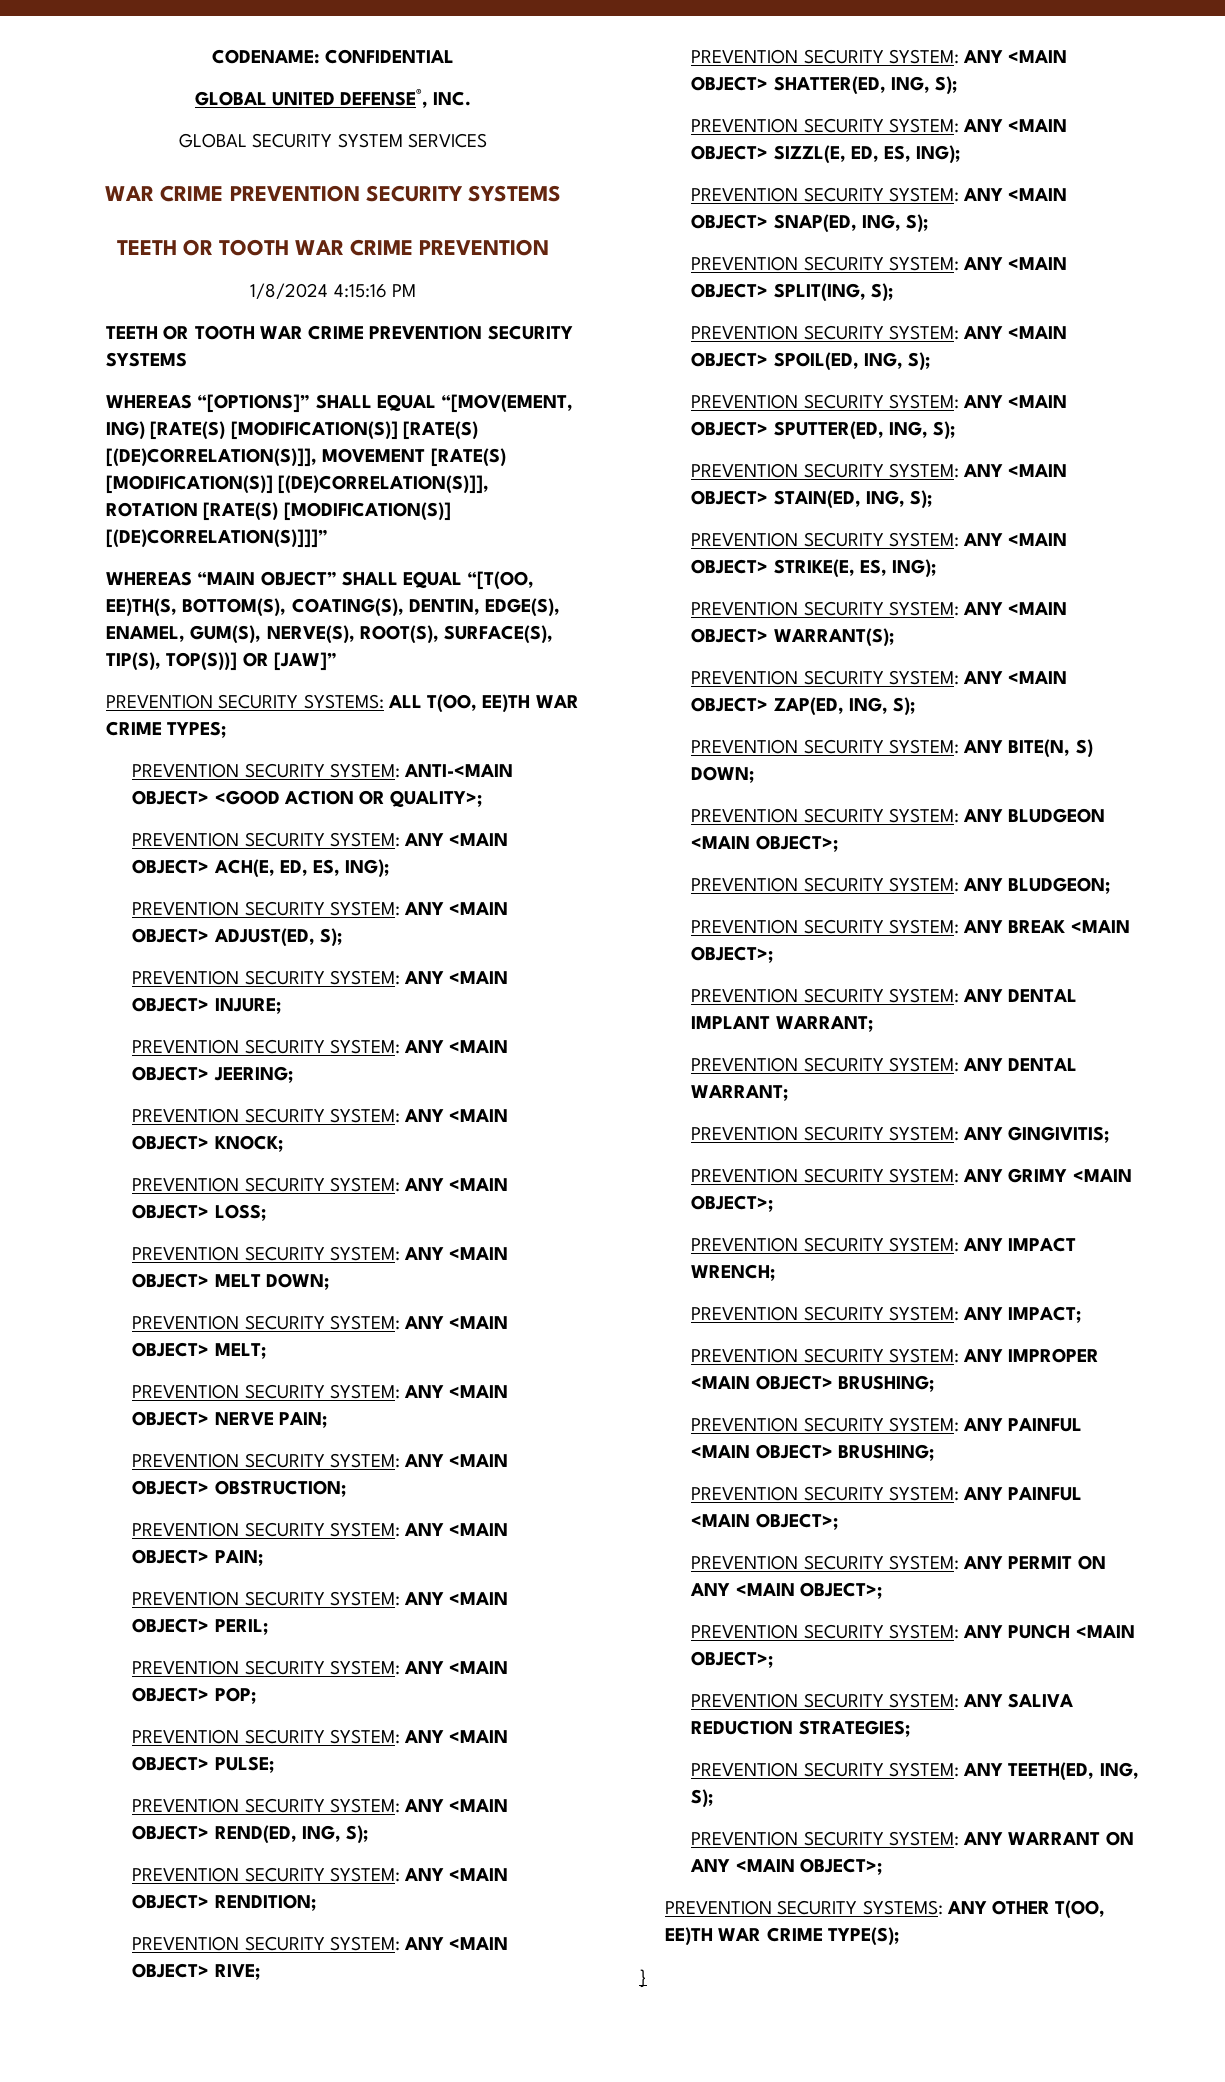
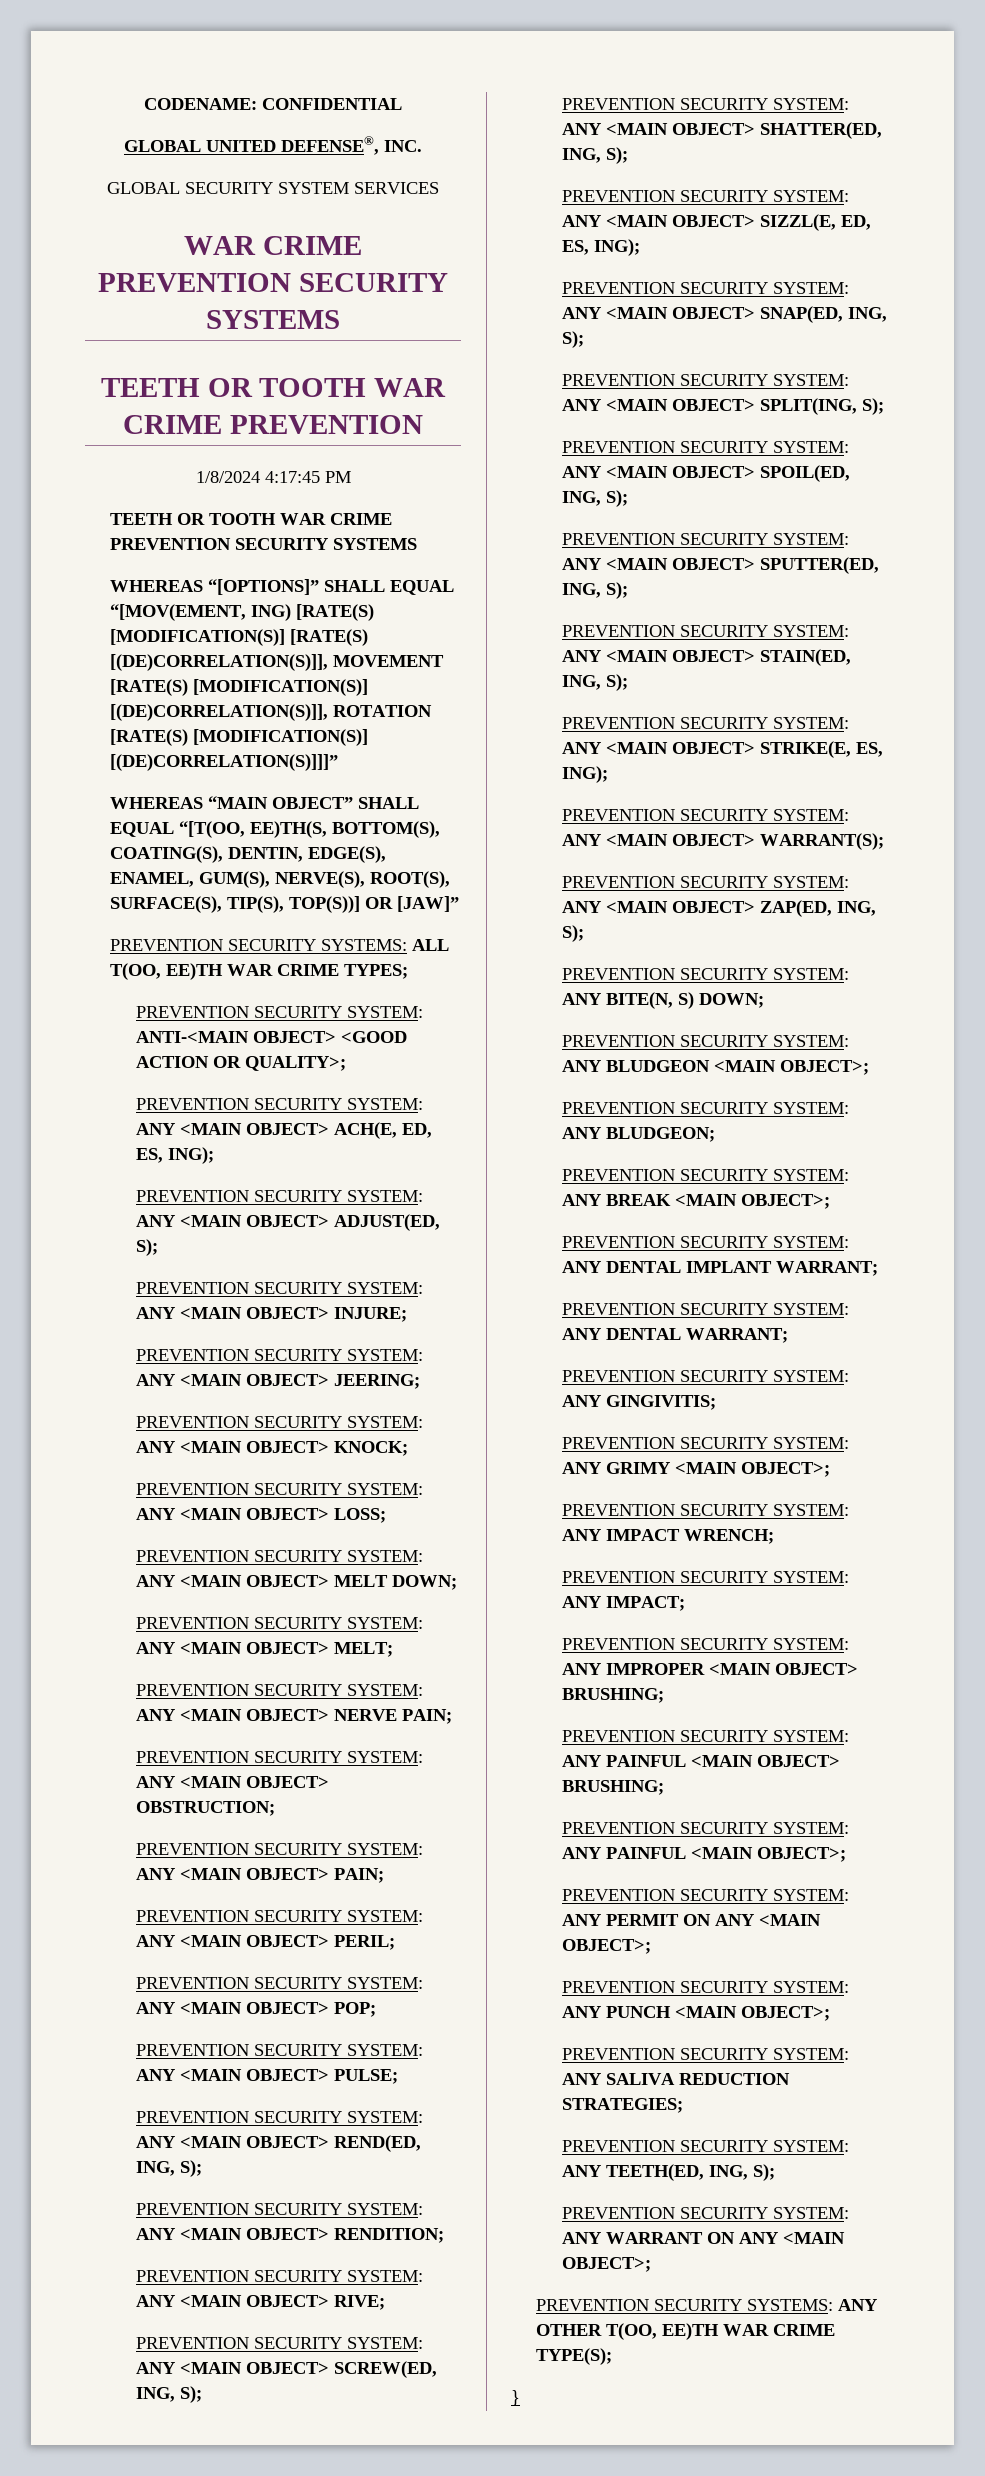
[333,284,387,298] 4:15:16 -> [264,471,320,483] 4:17:45
(261, 1972) none -> [135,2337,423,2349] [135,2361,437,2378] [135,2386,202,2403] // PREVENTION SECURITY SYSTEM: ANY <MAIN OBJECT> SCREW(ED, ING, S);

